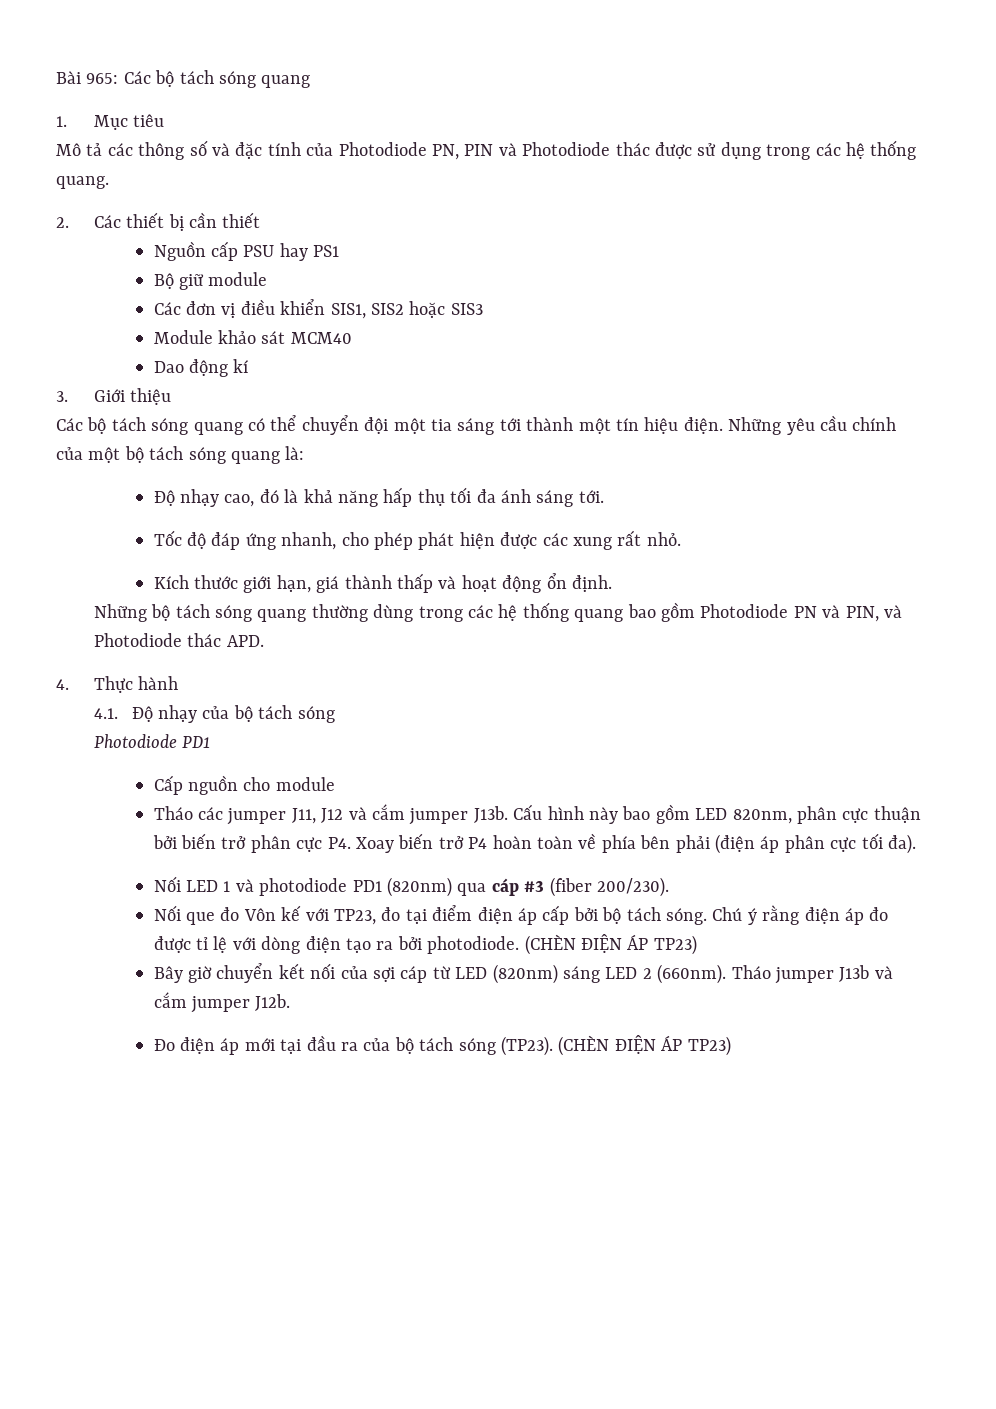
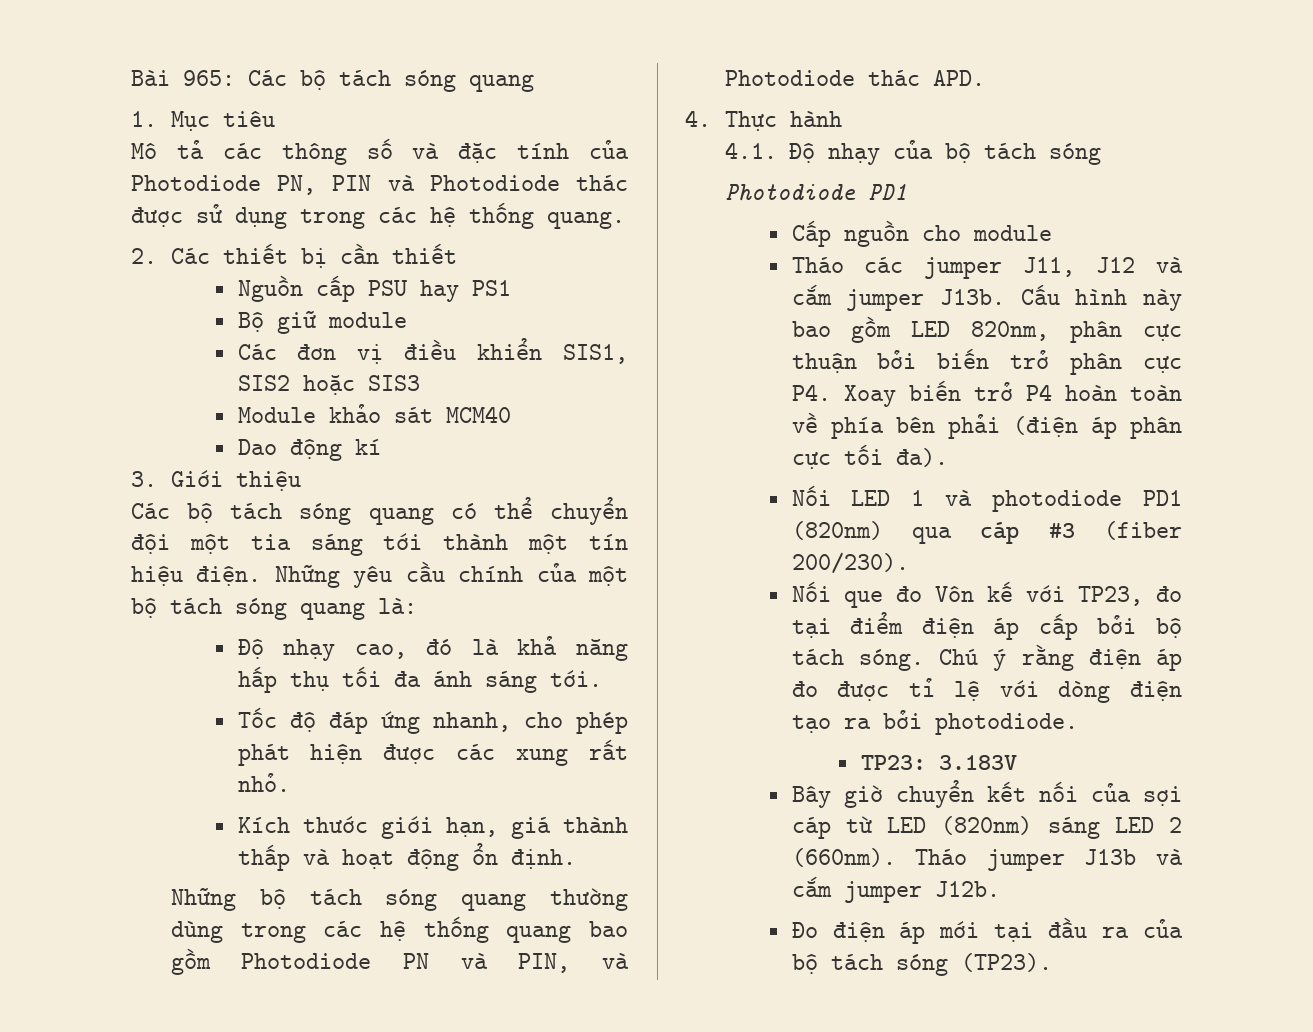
[524,934,697,955] (CHÈN ĐIỆN ÁP TP23) -> [861,755,1018,770] // TP23: 3.183V
[558,1035,731,1056] (CHÈN ĐIỆN ÁP TP23) -> (1052, 962) none

